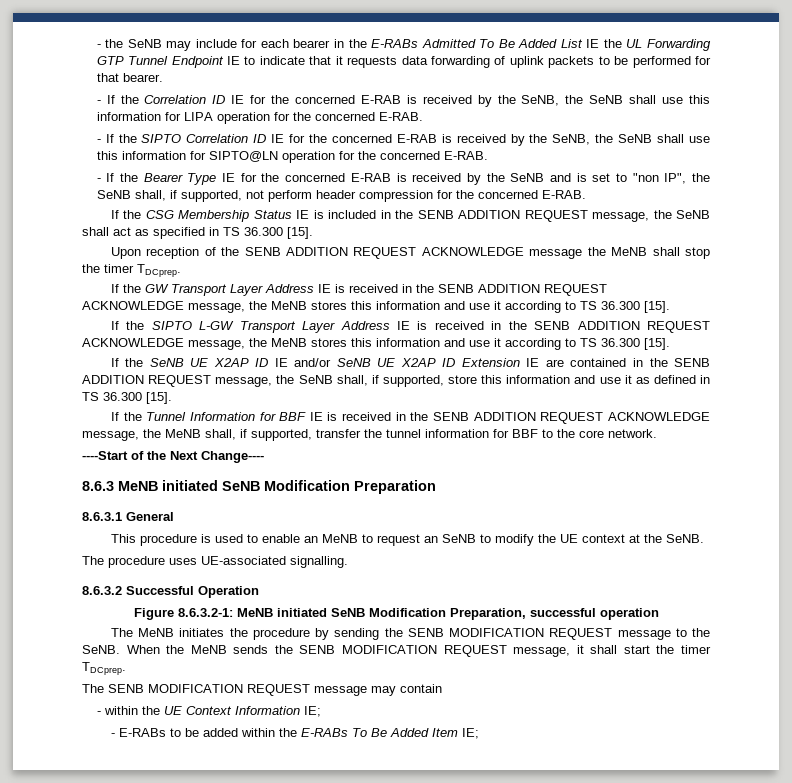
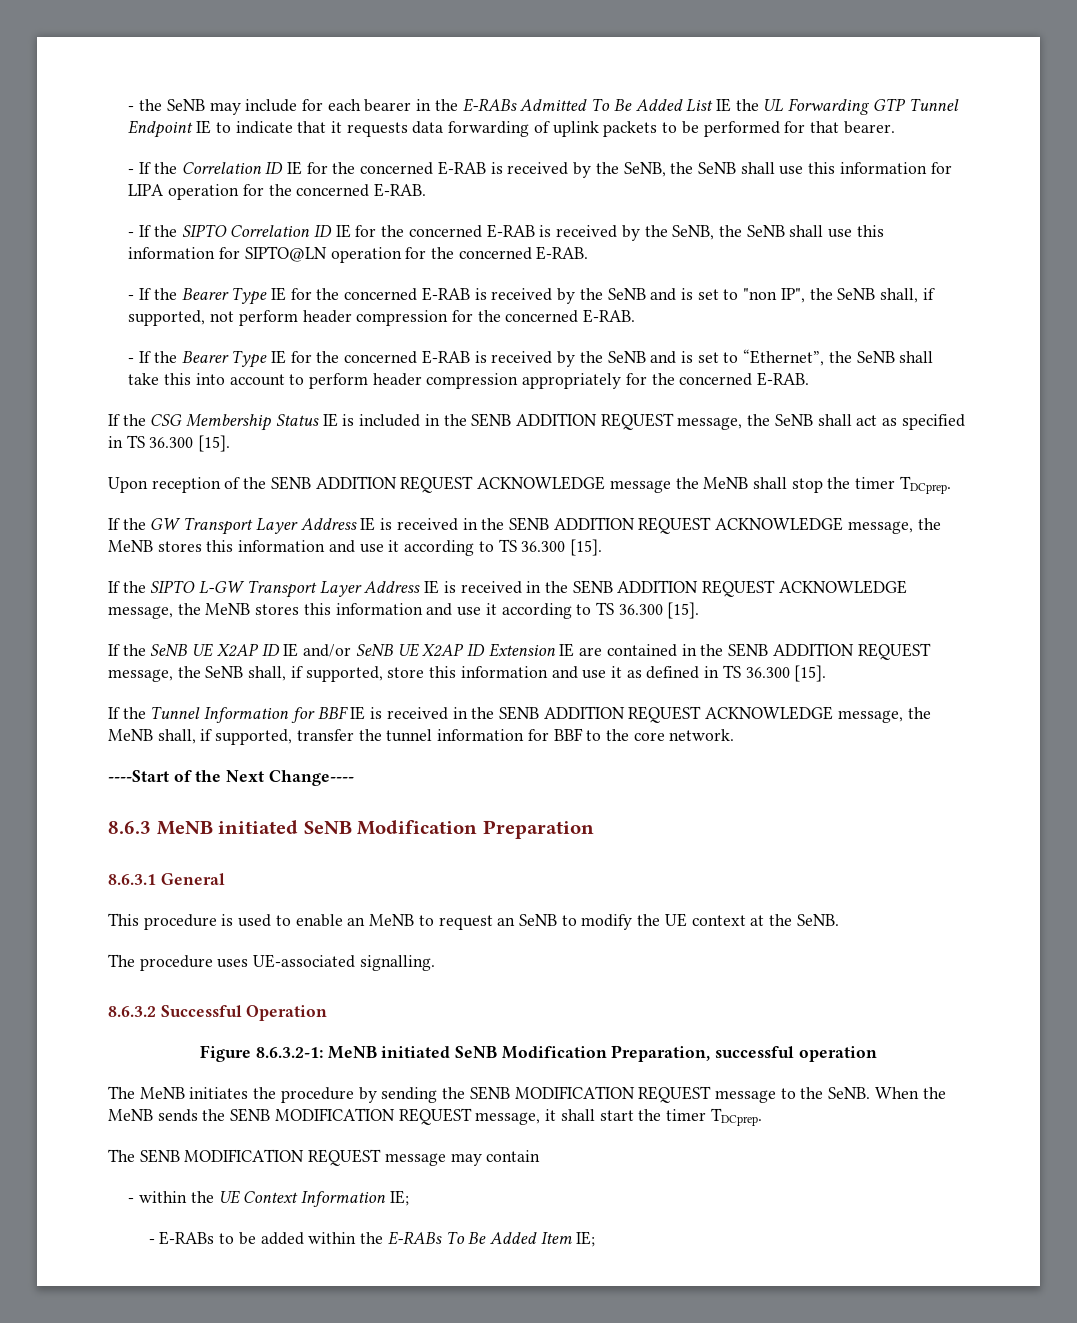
(586, 194) none -> [128,349,934,368] [128,372,810,389] // - If the Bearer Type IE for the concerned E-RAB is received by the SeNB and is set to “Ethernet”, the SeNB shall take this into account to perform header compression appropriately for the concerned E-RAB.

